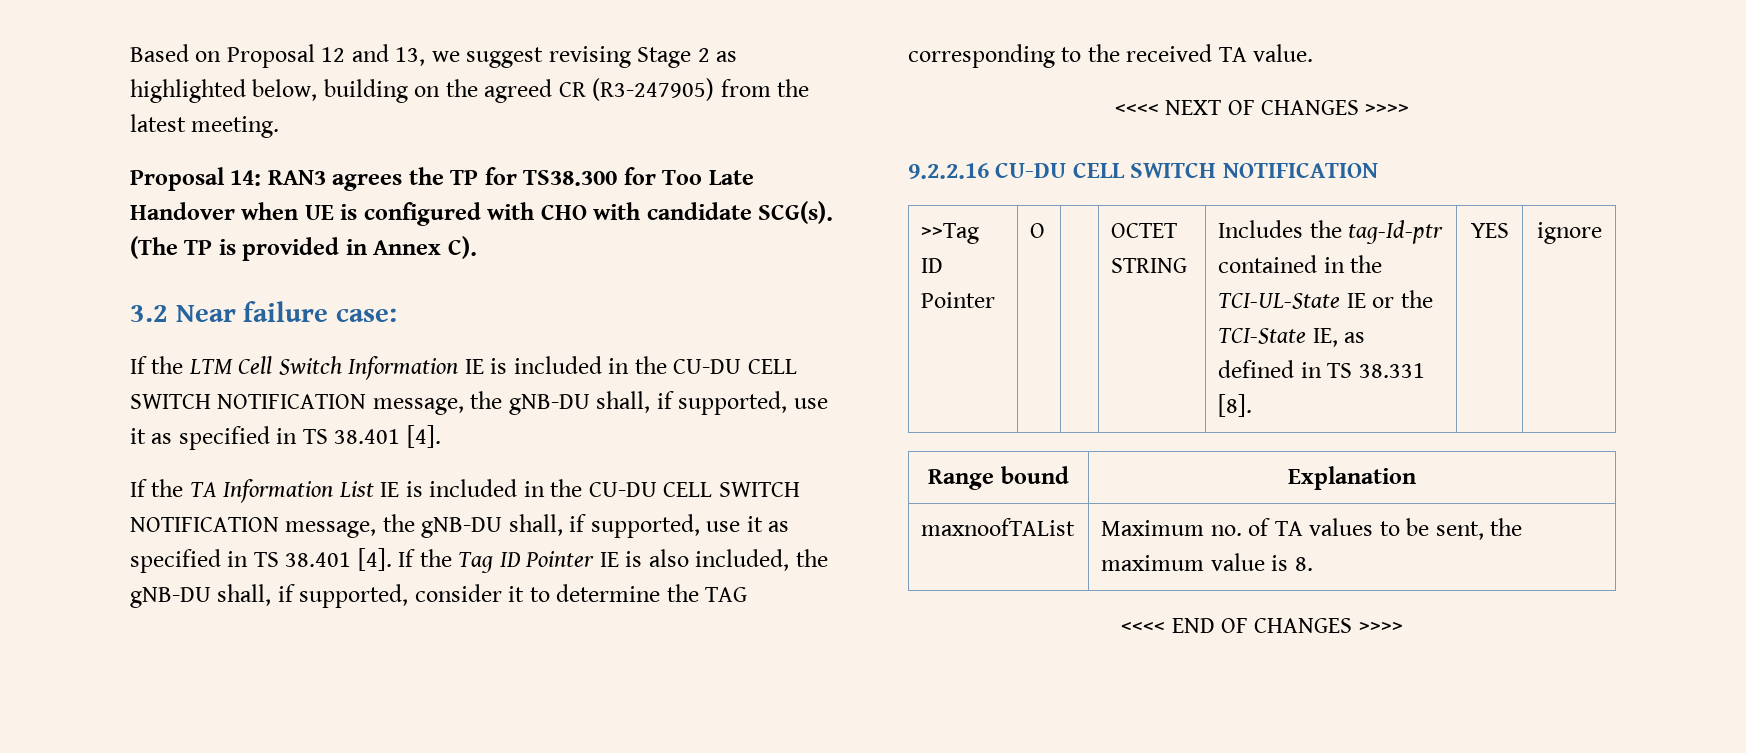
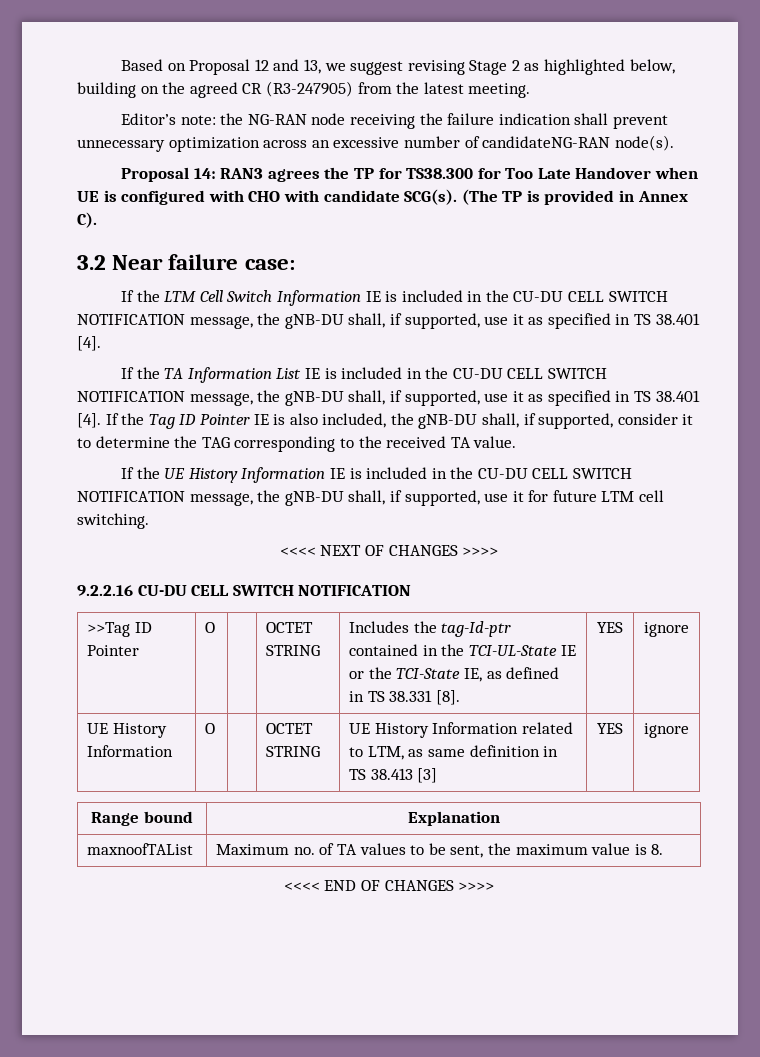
(280, 127) none -> [120,113,668,129] [77,135,674,152] // Editor’s note: the NG-RAN node receiving the failure indication shall prevent unnecessary optimization across an excessive number of candidateNG-RAN node(s).
(1314, 53) none -> [120,467,633,483] [77,490,665,506] [77,513,149,529] // If the UE History Information IE is included in the CU-DU CELL SWITCH NOTIFICATION message, the gNB-DU shall, if supported, use it for future LTM cell switching.
(1602, 233) none -> [87,723,167,738] [87,745,174,757] [205,723,216,734] [266,723,314,734] [266,746,321,757] [349,722,573,738] [349,745,559,760] [349,768,438,783] [597,723,623,734] [644,723,689,738] // UE History Information | O | | OCTET STRING | UE History Information related to LTM, as same definition in TS 38.413 [3] | YES | ignore

